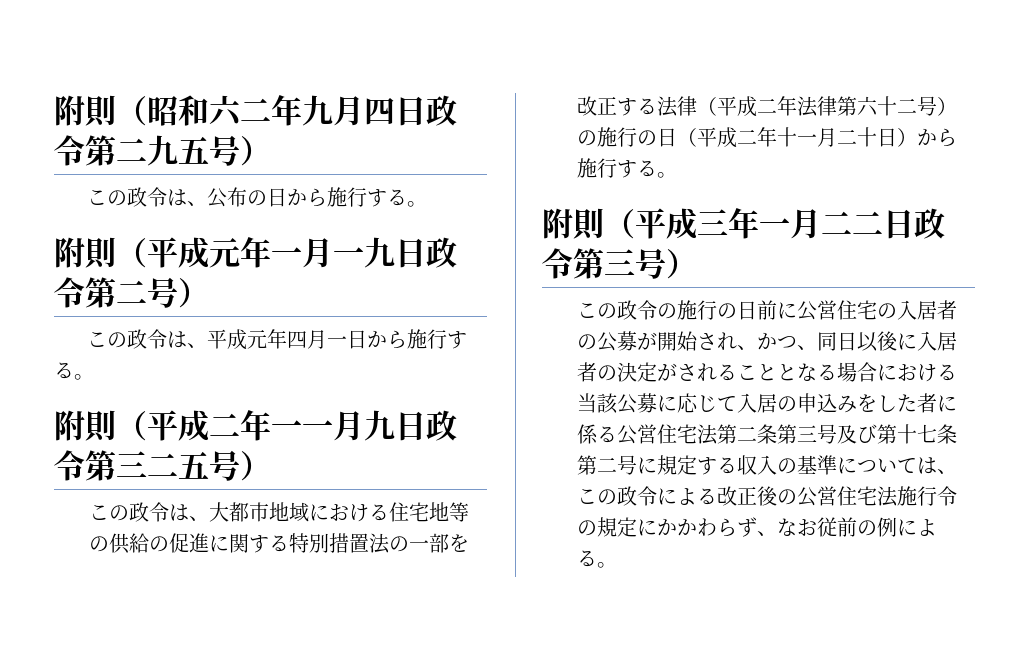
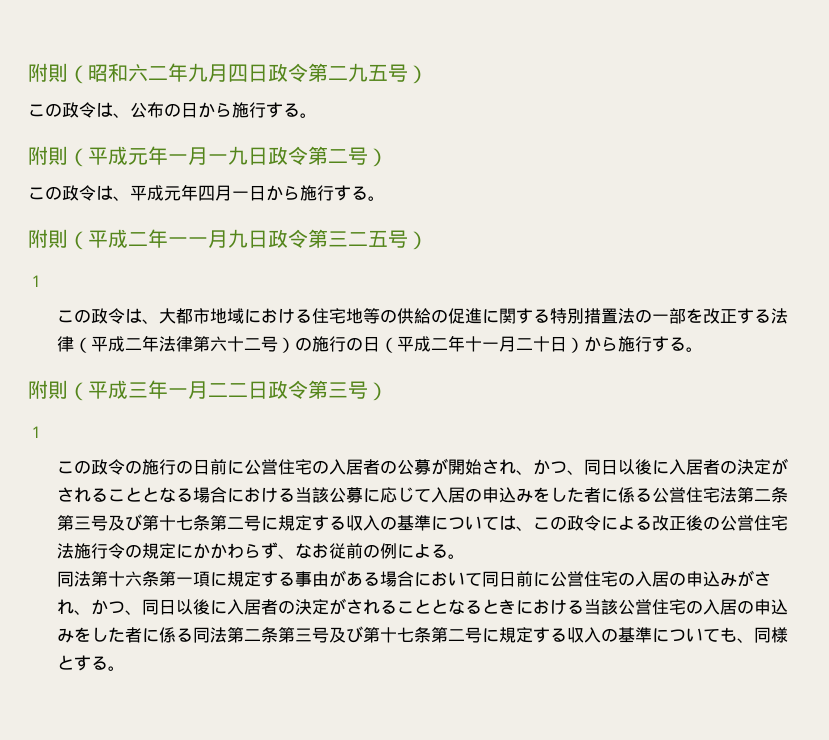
(271, 466) none -> [28,275,44,287] // １
(697, 264) none -> [28,426,44,438] // １
(617, 565) none -> [56,570,771,587] [56,598,788,615] [56,626,788,643] [56,655,125,671] // 同法第十六条第一項に規定する事由がある場合において同日前に公営住宅の入居の申込みがされ、かつ、同日以後に入居者の決定がされることとなるときにおける当該公営住宅の入居の申込みをした者に係る同法第二条第三号及び第十七条第二号に規定する収入の基準についても、同様とする。

